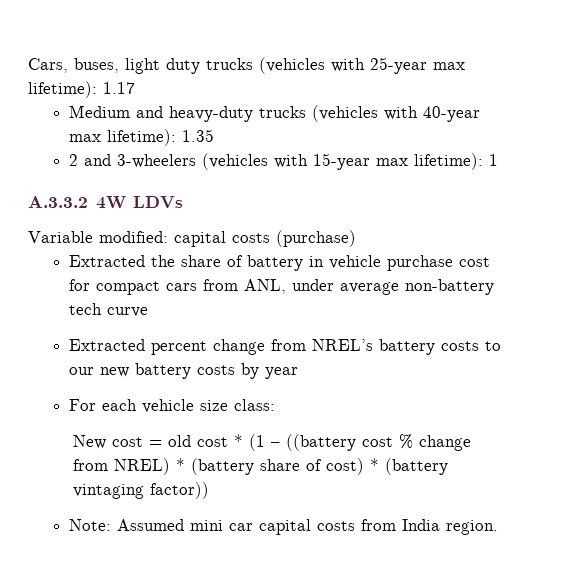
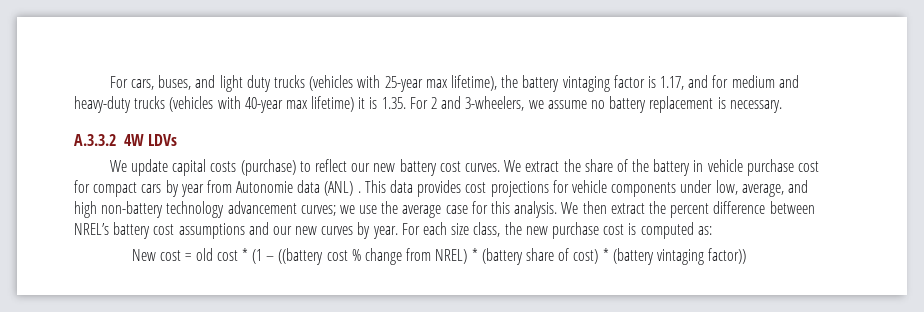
[28,58,119,73] Cars, buses, -> [109,75,216,90] For cars, buses, and
[28,81,135,98] [68,105,130,118] lifetime): 1.17 // Medium -> [450,75,775,92] lifetime), the battery vintaging factor is 1.17, and for medium
[106,129,214,146] [68,153,498,170] lifetime): 1.35 // 2 and 3-wheelers (vehicles with 15-year max lifetime): 1 -> [311,96,782,113] lifetime) it is 1.35. For 2 and 3-wheelers, we assume no battery replacement is necessary.
[28,231,168,243] Variable modified: -> [109,159,169,176] We update
[68,255,145,267] // Extracted -> [299,159,560,176] to reflect our new battery cost curves. We extract
(243, 261) none -> [632,159,650,172] the
[202,279,494,295] [68,303,148,317] [68,339,501,355] [68,363,298,379] [68,399,275,413] from ANL, under average non-battery tech curve // Extracted percent change from NREL’s battery costs to our new battery costs by year // For each vehicle size class: -> [165,180,808,197] [74,201,815,218] [74,222,712,239] by year from Autonomie data (ANL) . This data provides cost projections for vehicle components under low, average, and high non-battery technology advancement curves; we use the average case for this analysis. We then extract the percent difference between NREL’s battery cost assumptions and our new curves by year. For each size class, the new purchase cost is computed as:
[68,519,498,535] // Note: Assumed mini car capital costs from India region. -> (747, 256) none

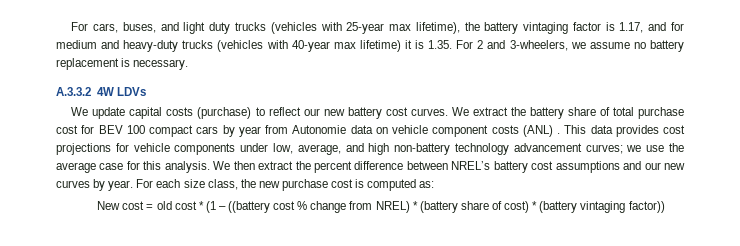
[584,159,743,176] share of the battery in vehicle -> [529,107,634,119] battery share of total
(90, 186) none -> [98,125,145,134] BEV 100
(321, 186) none -> [375,125,519,137] on vehicle component costs

